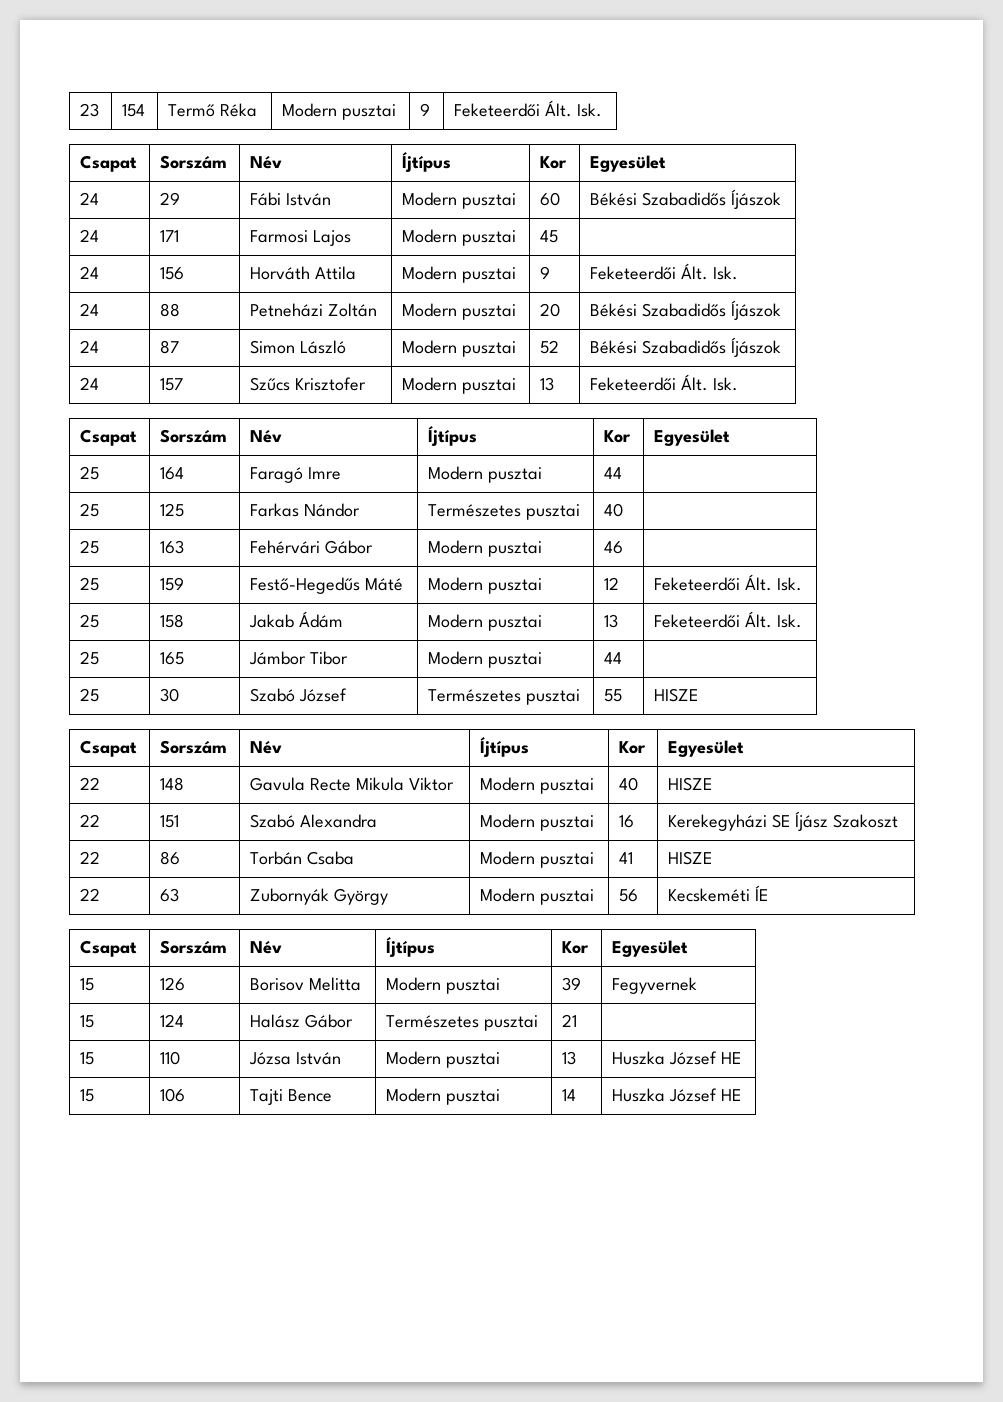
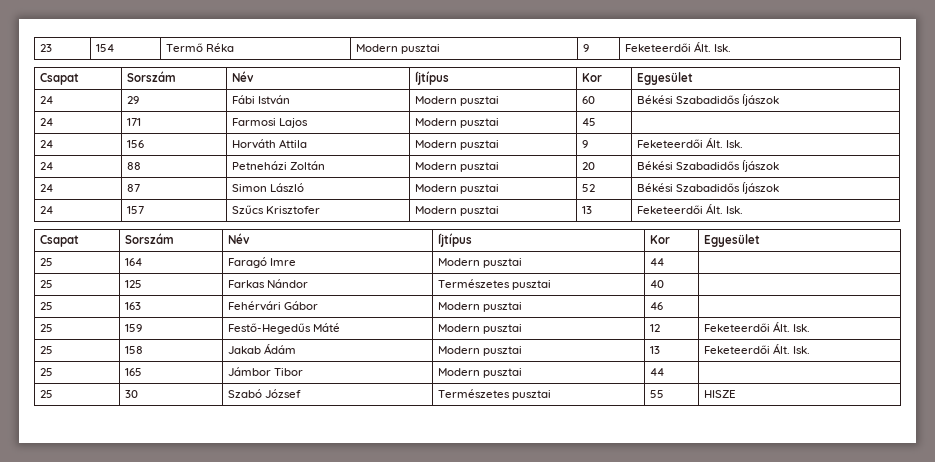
[80,740,138,757] [160,740,228,754] [250,740,283,754] [480,737,530,757] [619,741,647,754] [668,740,745,757] [80,777,101,790] [160,777,185,791] [250,777,454,791] [480,777,595,794] [619,777,639,791] [668,777,713,791] [80,814,101,827] [160,815,180,828] [250,814,378,828] [480,814,595,831] [619,815,635,828] [668,811,898,831] [80,851,101,864] [160,851,181,865] [250,851,355,865] [480,851,595,868] [619,852,634,864] [668,851,713,865] [80,888,101,901] [160,888,180,902] [250,888,389,905] [480,888,595,905] [619,889,639,902] [668,885,769,902] [80,940,138,957] [160,940,228,954] [250,940,283,954] [386,937,436,957] [562,941,590,954] [612,940,689,957] [80,978,95,991] [160,977,186,991] [250,977,362,991] [386,977,501,994] [562,977,582,991] [612,977,698,994] [80,1015,95,1028] [160,1014,185,1027] [250,1014,354,1028] [386,1015,539,1031] [562,1014,578,1027] [80,1052,95,1065] [160,1051,181,1065] [249,1052,342,1065] [386,1051,501,1068] [562,1051,577,1065] [612,1051,741,1065] [80,1089,95,1102] [160,1088,186,1102] [250,1089,333,1105] [386,1088,501,1105] [562,1089,577,1101] [612,1088,741,1102] // Csapat | Sorszám | Név | Íjtípus | Kor | Egyesület // 22 | 148 | Gavula Recte Mikula Viktor | Modern pusztai | 40 | HISZE // 22 | 151 | Szabó Alexandra | Modern pusztai | 16 | Kerekegyházi SE Íjász Szakoszt // 22 | 86 | Torbán Csaba | Modern pusztai | 41 | HISZE // 22 | 63 | Zubornyák György | Modern pusztai | 56 | Kecskeméti ÍE // Csapat | Sorszám | Név | Íjtípus | Kor | Egyesület // 15 | 126 | Borisov Melitta | Modern pusztai | 39 | Fegyvernek // 15 | 124 | Halász Gábor | Természetes pusztai | 21 | // 15 | 110 | Józsa István | Modern pusztai | 13 | Huszka József HE // 15 | 106 | Tajti Bence | Modern pusztai | 14 | Huszka József HE -> (736, 394) none

